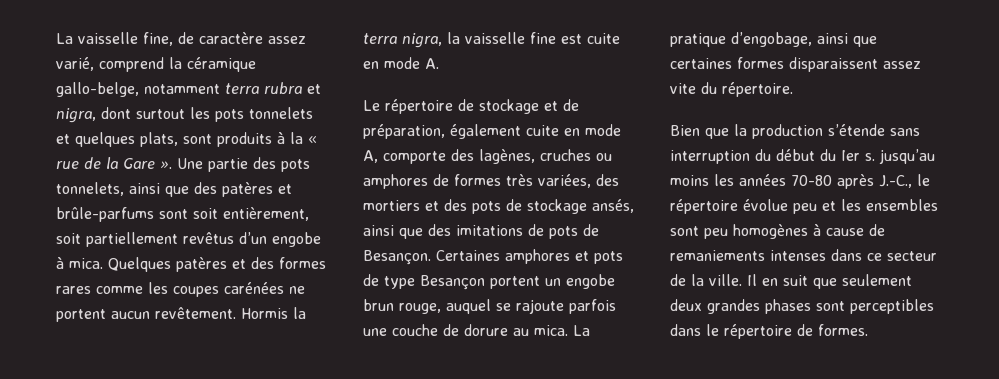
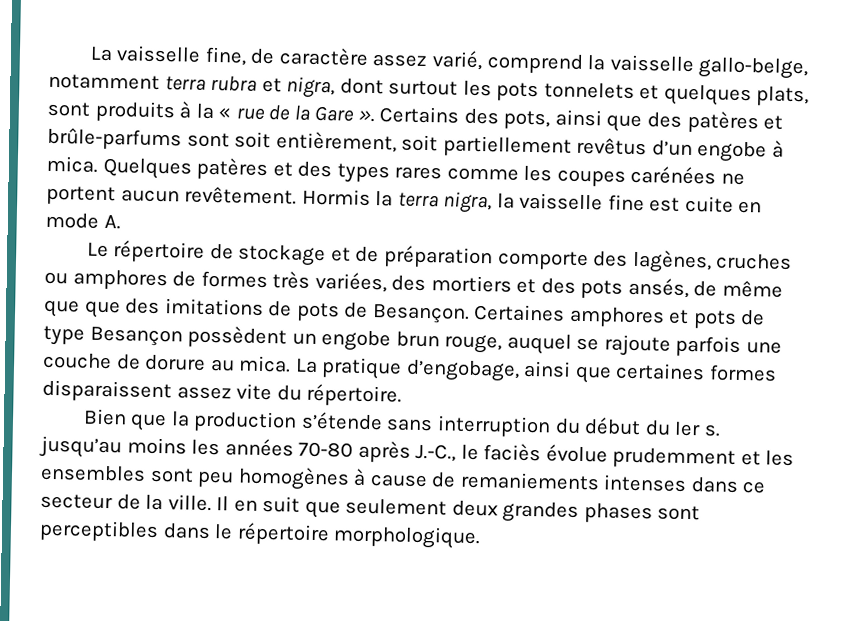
[187,57,256,72] céramique -> [609,54,694,73] vaisselle
[177,157,310,172] [56,182,124,196] Une partie des pots tonnelets, -> [379,106,551,130] Certains des pots,
[279,257,326,269] formes -> [336,163,390,184] types
[363,124,621,139] [363,150,378,163] préparation, également cuite en mode A, -> [382,245,493,269] préparation
[506,199,634,214] [363,225,394,236] de stockage ansés, ainsi -> [627,277,783,298] [43,299,80,318] ansés, de même que
[490,276,540,289] portent -> [187,325,288,349] possèdent
[670,199,817,214] répertoire évolue peu -> [483,443,737,469] faciès évolue prudemment
[797,324,868,336] de formes. -> [333,525,482,550] morphologique.

